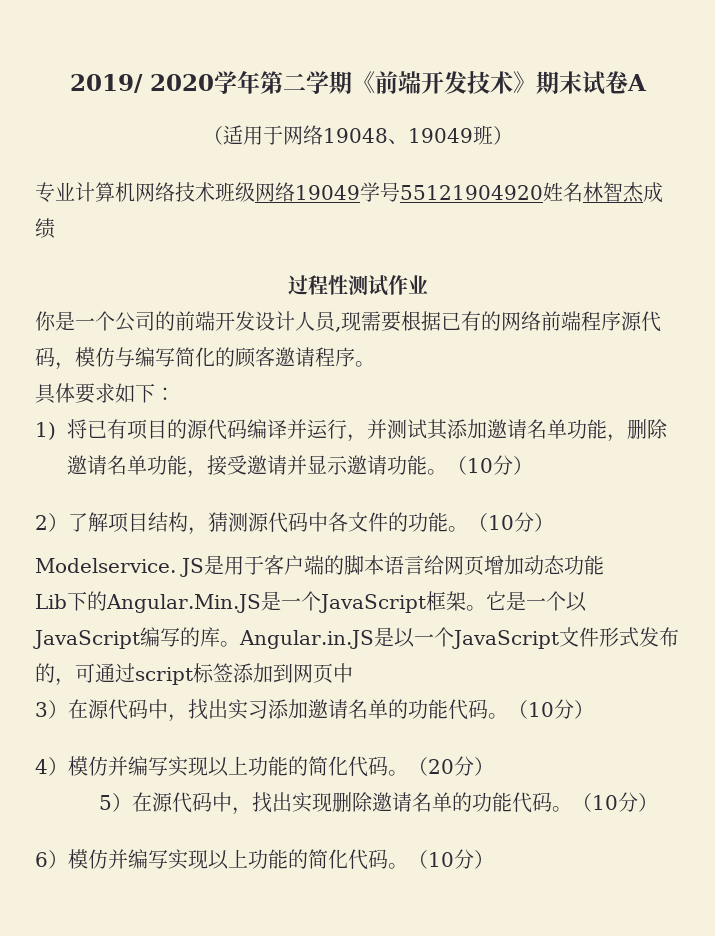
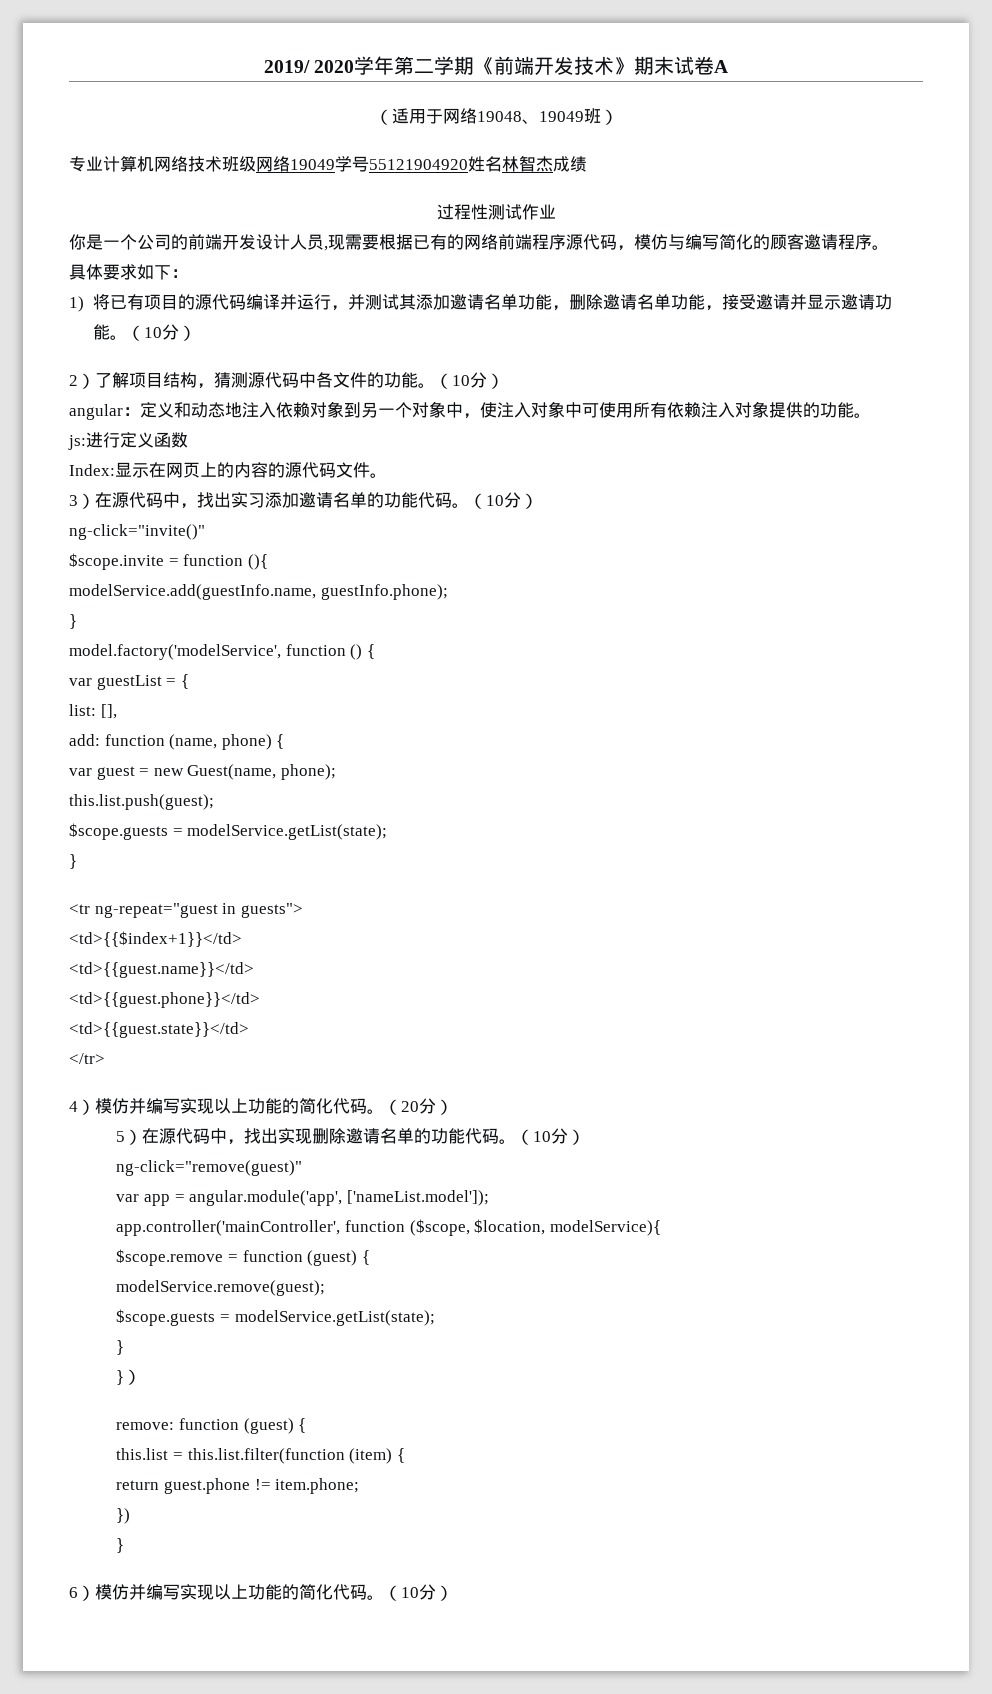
[35,555,604,577] [35,591,587,613] [33,627,679,649] [35,663,353,686] Modelservice. JS是用于客户端的脚本语言给网页增加动态功能 // Lib下的Angular.Min.JS是一个JavaScript框架。它是一个以JavaScript编写的库。Angular.in.JS是以一个JavaScript文件形式发布的，可通过script标签添加到网页中 -> [69,401,871,420] [68,432,188,450] [69,462,387,478] angular：定义和动态地注入依赖对象到另一个对象中，使注入对象中可使用所有依赖注入对象提供的功能。 // js:进行定义函数 // Index:显示在网页上的内容的源代码文件。
(594, 709) none -> [69,524,205,540] [69,553,268,570] [69,584,448,600] [69,614,77,629] [69,644,375,660] [69,674,189,690] [69,704,117,719] [69,734,285,750] [69,764,336,780] [69,794,214,810] [69,823,388,840] [69,854,77,869] [69,903,303,918] [69,931,242,947] [69,962,254,978] [69,992,260,1008] [69,1022,249,1038] [69,1053,105,1064] // ng-click="invite()" // $scope.invite = function (){ // modelService.add(guestInfo.name, guestInfo.phone); // } // model.factory('modelService', function () { // var guestList = { // list: [], // add: function (name, phone) { // var guest = new Guest(name, phone); // this.list.push(guest); // $scope.guests = modelService.getList(state); // } // <tr ng-repeat="guest in guests"> // <td>{{$index+1}}</td> // <td>{{guest.name}}</td> // <td>{{guest.phone}}</td> // <td>{{guest.state}}</td> // </tr>
(659, 802) none -> [116,1160,303,1176] [116,1190,489,1206] [116,1219,661,1236] [116,1249,370,1266] [116,1280,326,1296] [116,1309,435,1326] [116,1340,125,1355] [116,1369,142,1385] [116,1418,307,1434] [116,1448,405,1464] [116,1478,360,1494] [116,1508,131,1524] [116,1538,125,1553] // ng-click="remove(guest)" // var app = angular.module('app', ['nameList.model']); // app.controller('mainController', function ($scope, $location, modelService){ // $scope.remove = function (guest) { // modelService.remove(guest); // $scope.guests = modelService.getList(state); // } // }） // remove: function (guest) { // this.list = this.list.filter(function (item) { // return guest.phone != item.phone; // }) // }

